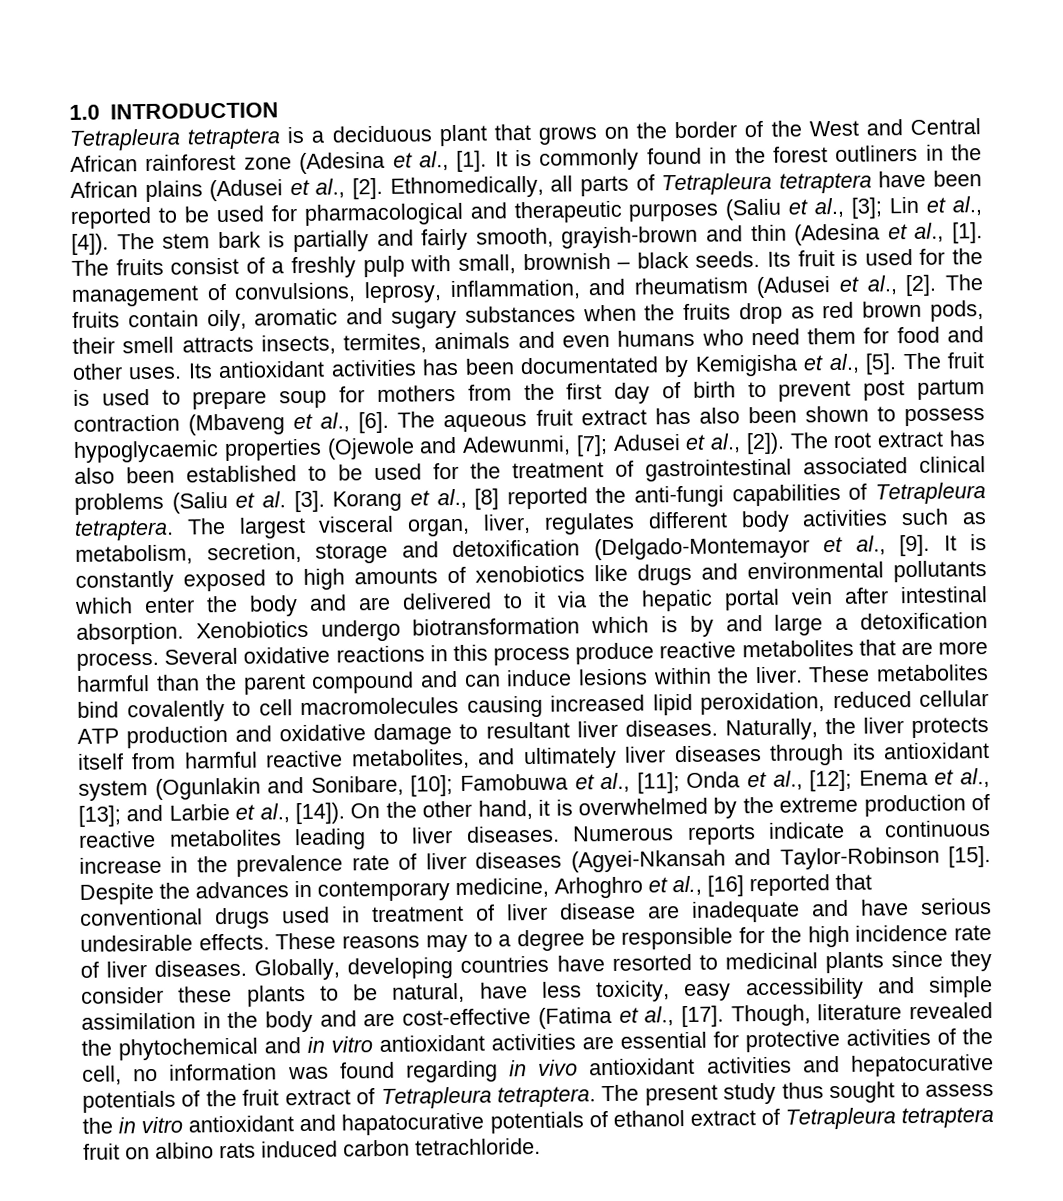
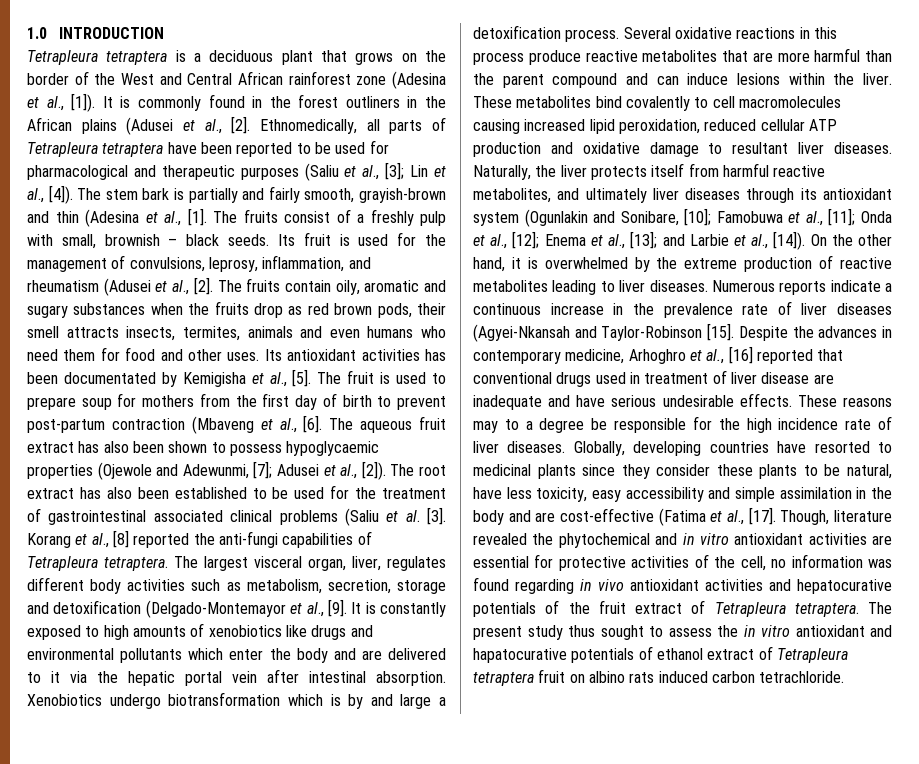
[456,150,488,172] [1]. -> [71,93,96,112] [1]).
[863,379,985,401] post partum -> [27,419,105,433] post-partum

